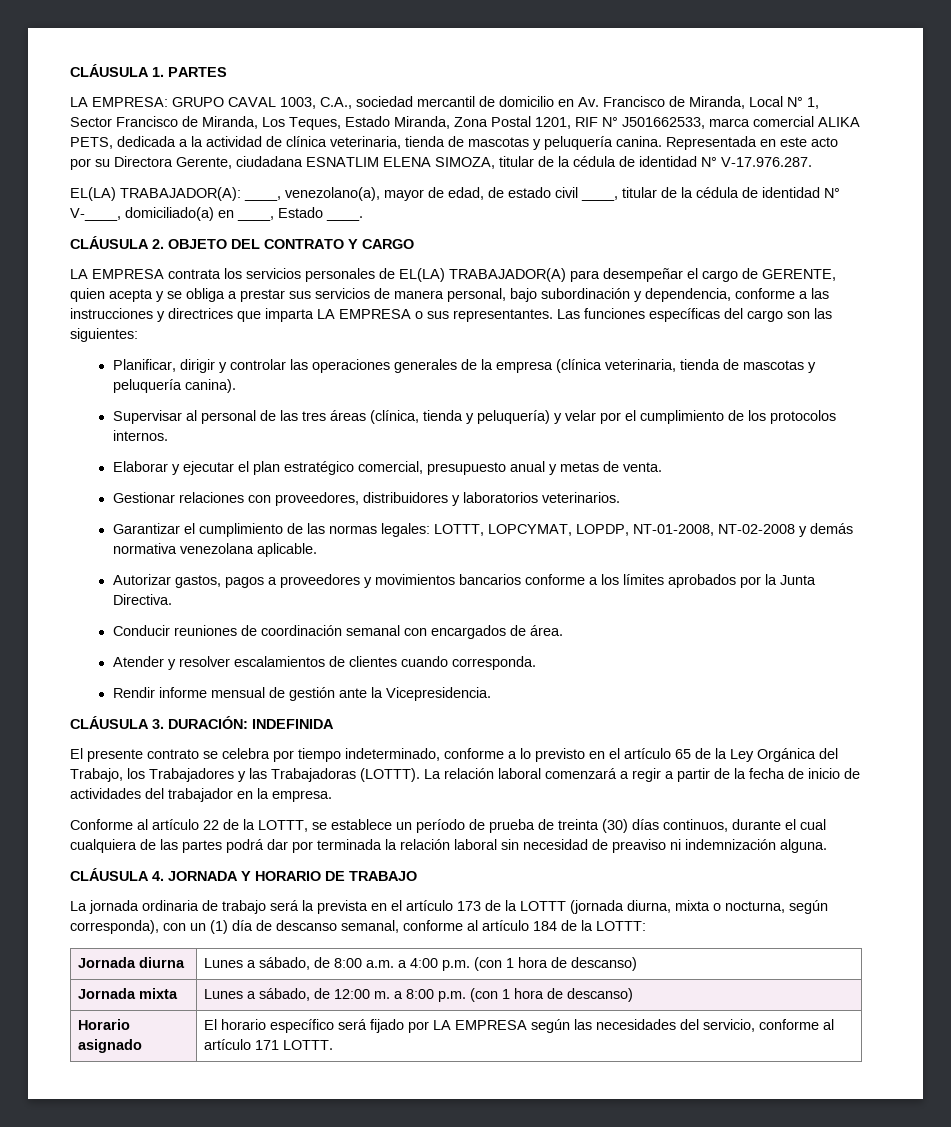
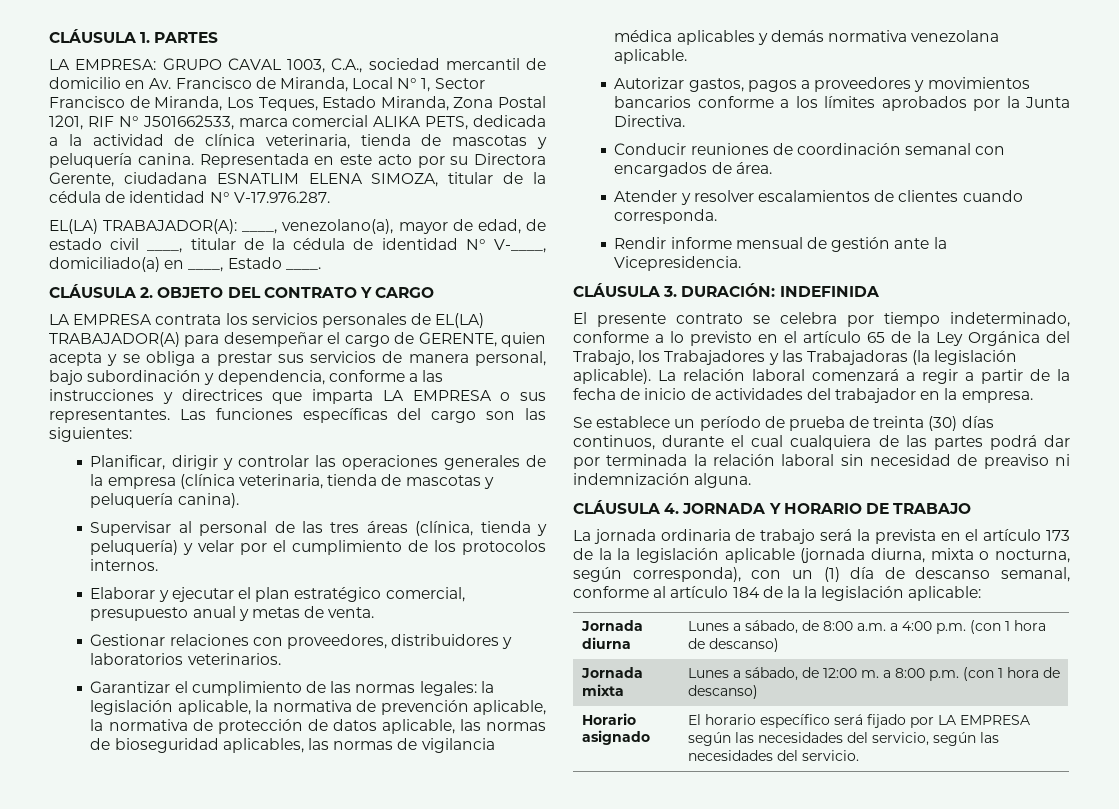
[433,524,795,536] LOTTT, LOPCYMAT, LOPDP, NT-01-2008, NT-02-2008 -> [480,681,494,693] [90,700,546,715] [90,719,546,734] [90,738,495,753] [614,30,755,45] la legislación aplicable, la normativa de prevención aplicable, la normativa de protección de datos aplicable, las normas de bioseguridad aplicables, las normas de vigilancia médica aplicables
[360,768,420,782] (LOTTT). -> [912,350,1018,365] [573,369,651,384] (la legislación aplicable).
[70,819,327,832] Conforme al artículo 22 de la LOTTT, se -> [573,417,592,428] Se
[520,901,566,911] LOTTT -> [617,548,795,563] la legislación aplicable
[596,921,646,931] LOTTT: -> [804,586,982,601] la legislación aplicable:
[758,1019,834,1030] [203,1039,333,1050] conforme al artículo 171 LOTTT. -> [932,732,999,746] [687,750,859,761] según las necesidades del servicio.

